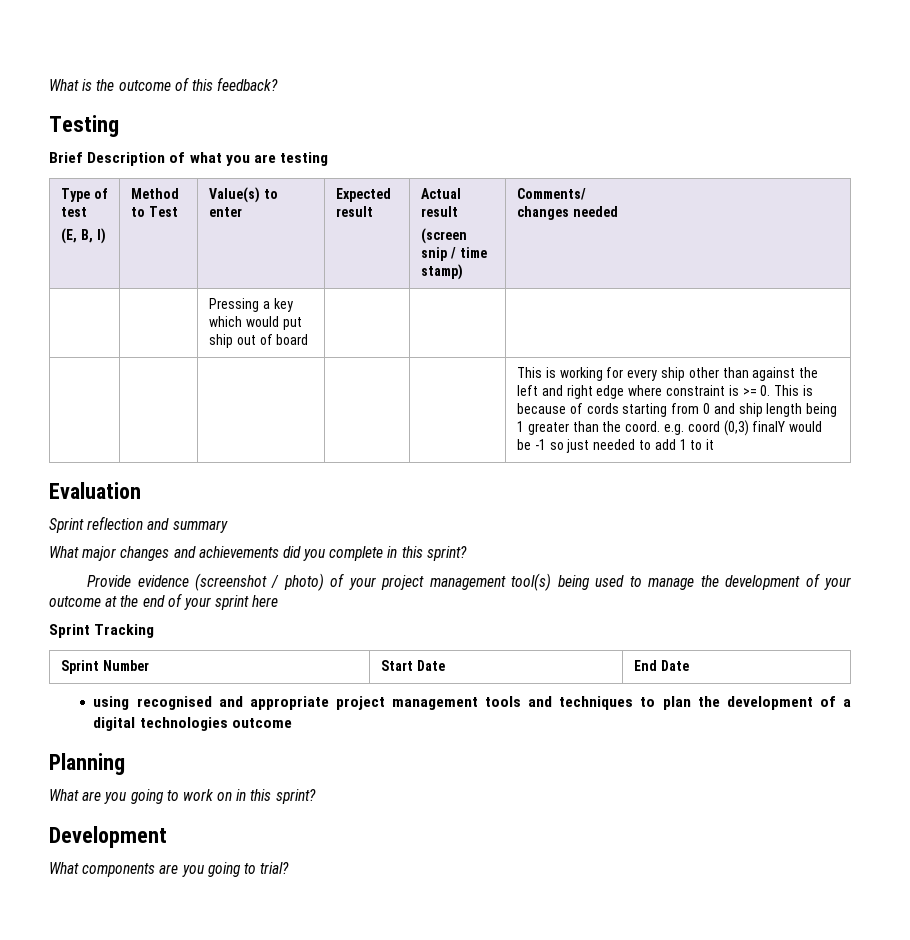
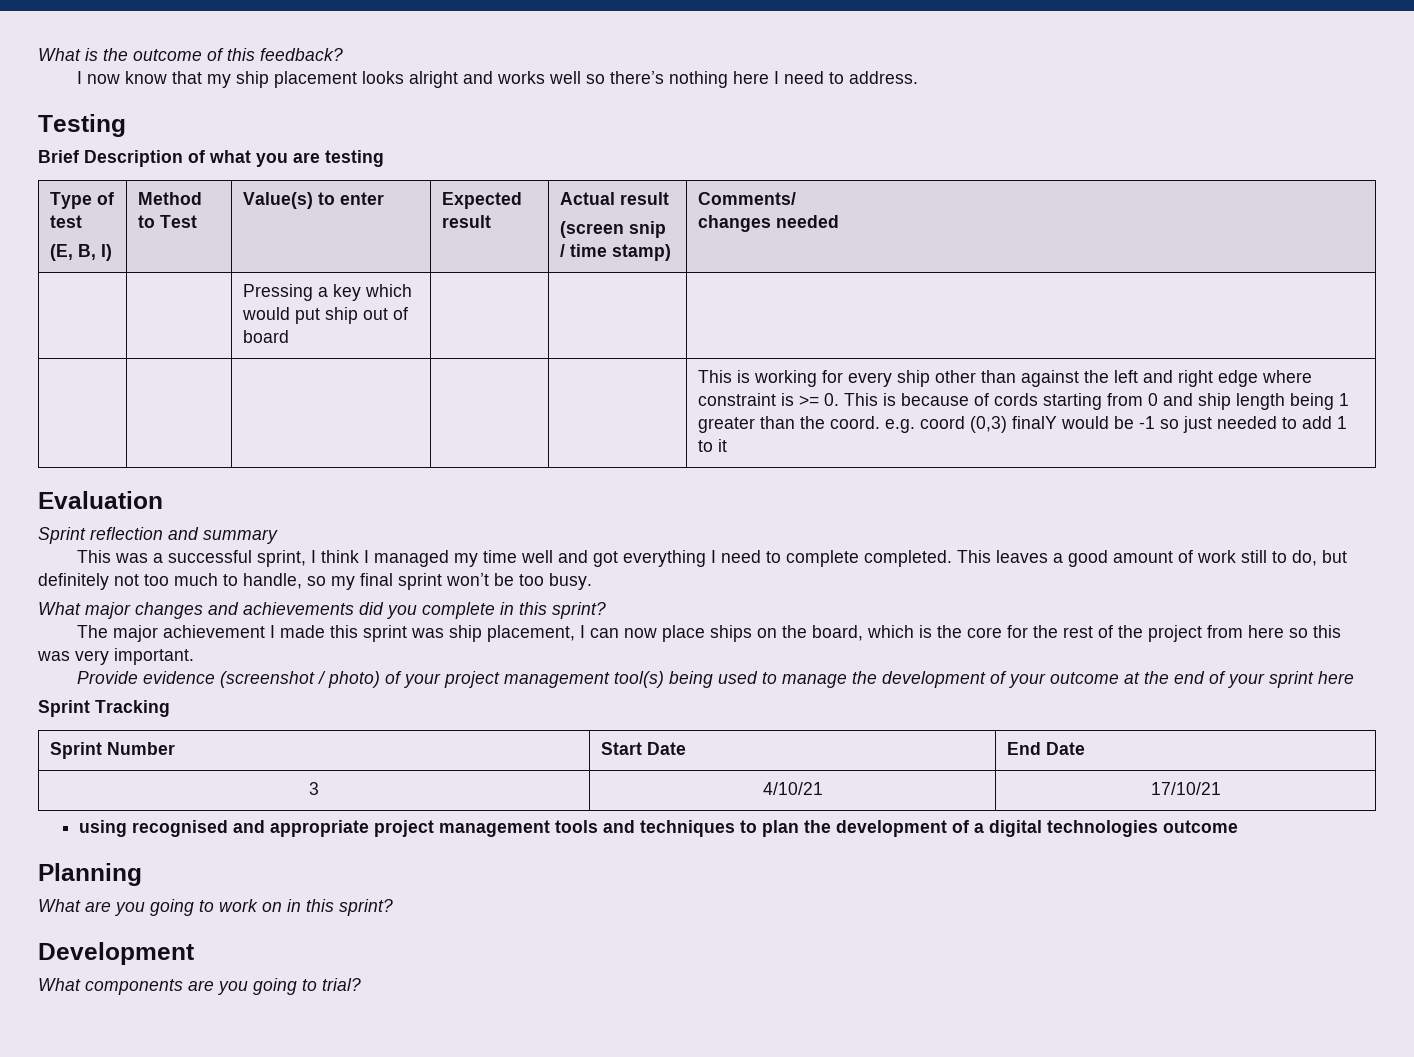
(279, 84) none -> [76,71,918,88] // I now know that my ship placement looks alright and works well so there’s nothing here I need to address.
(228, 526) none -> [76,550,1347,567] [38,573,592,590] // This was a successful sprint, I think I managed my time well and got everything I need to complete completed. This leaves a good amount of work still to do, but definitely not too much to handle, so my final sprint won’t be too busy.
(467, 553) none -> [76,625,1341,642] [37,648,194,665] // The major achievement I made this sprint was ship placement, I can now place ships on the board, which is the core for the rest of the project from here so this was very important.
(689, 665) none -> [309,782,319,795] [762,782,823,795] [1150,782,1221,795] // 3 | 4/10/21 | 17/10/21

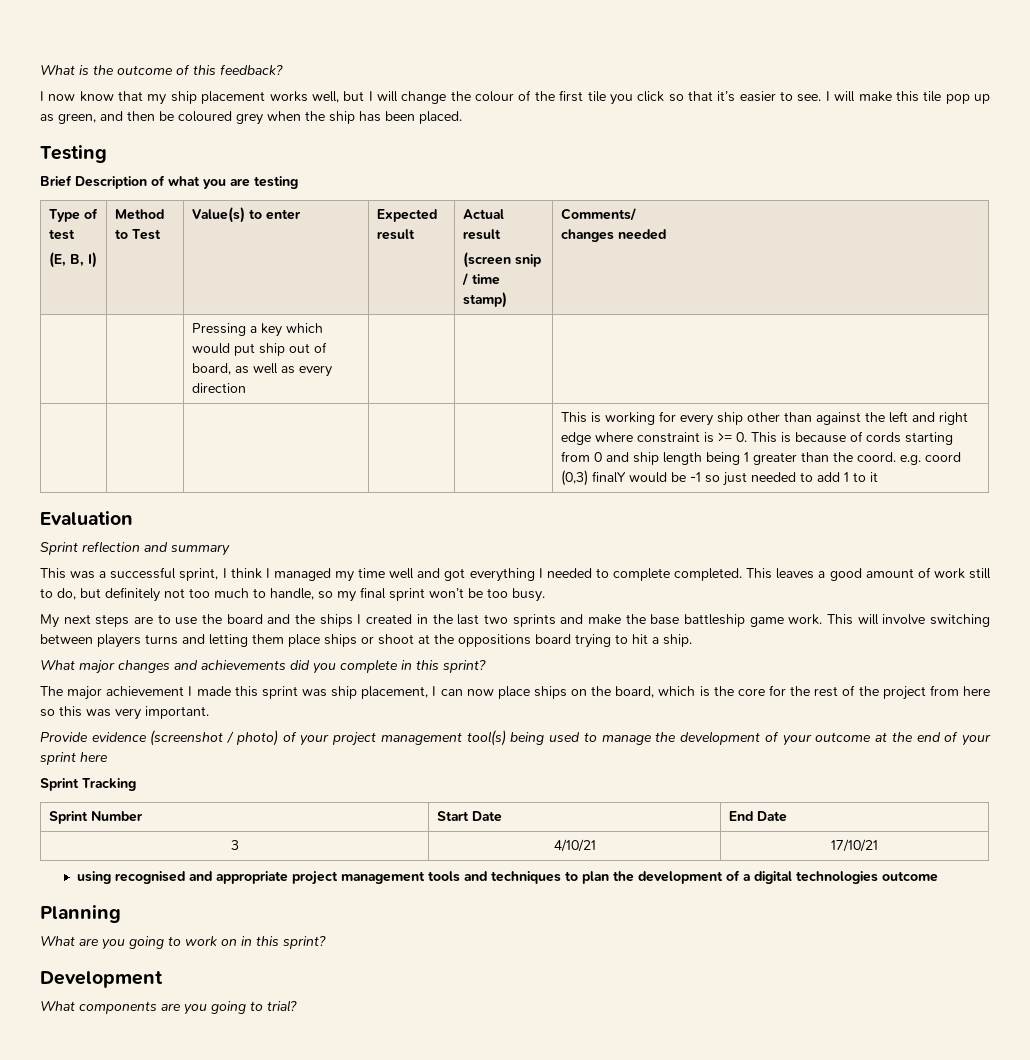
[361,71,918,88] looks alright and works well so there’s nothing here I need to address. -> [269,90,991,105] [40,111,462,125] works well, but I will change the colour of the first tile you click so that it’s easier to see. I will make this tile pop up as green, and then be coloured grey when the ship has been placed.
[242,330,289,343] board -> [192,363,333,377] [192,383,247,393] board, as well as every direction
[720,550,761,563] need -> [546,568,592,578] needed
(592, 581) none -> [40,614,991,628] [40,634,692,648] // My next steps are to use the board and the ships I created in the last two sprints and make the base battleship game work. This will involve switching between players turns and letting them place ships or shoot at the oppositions board trying to hit a ship.

